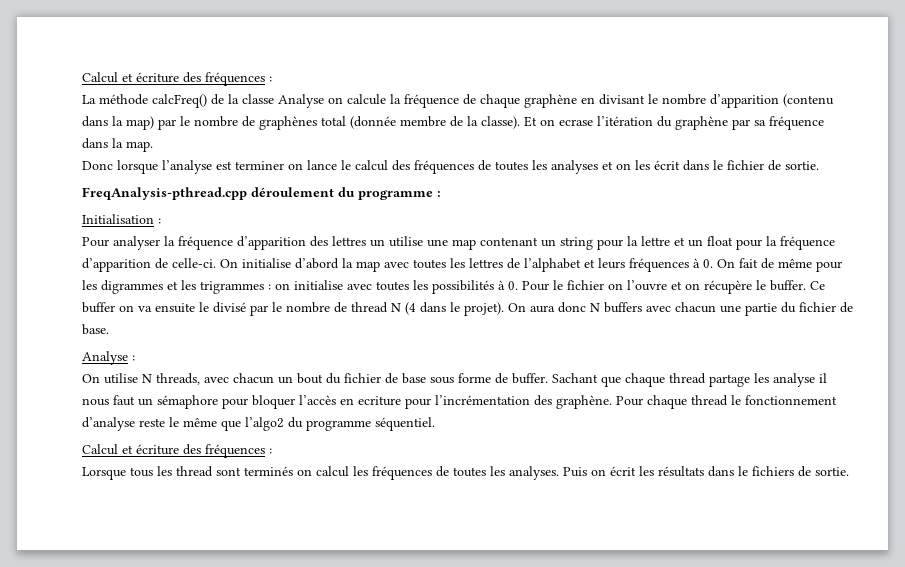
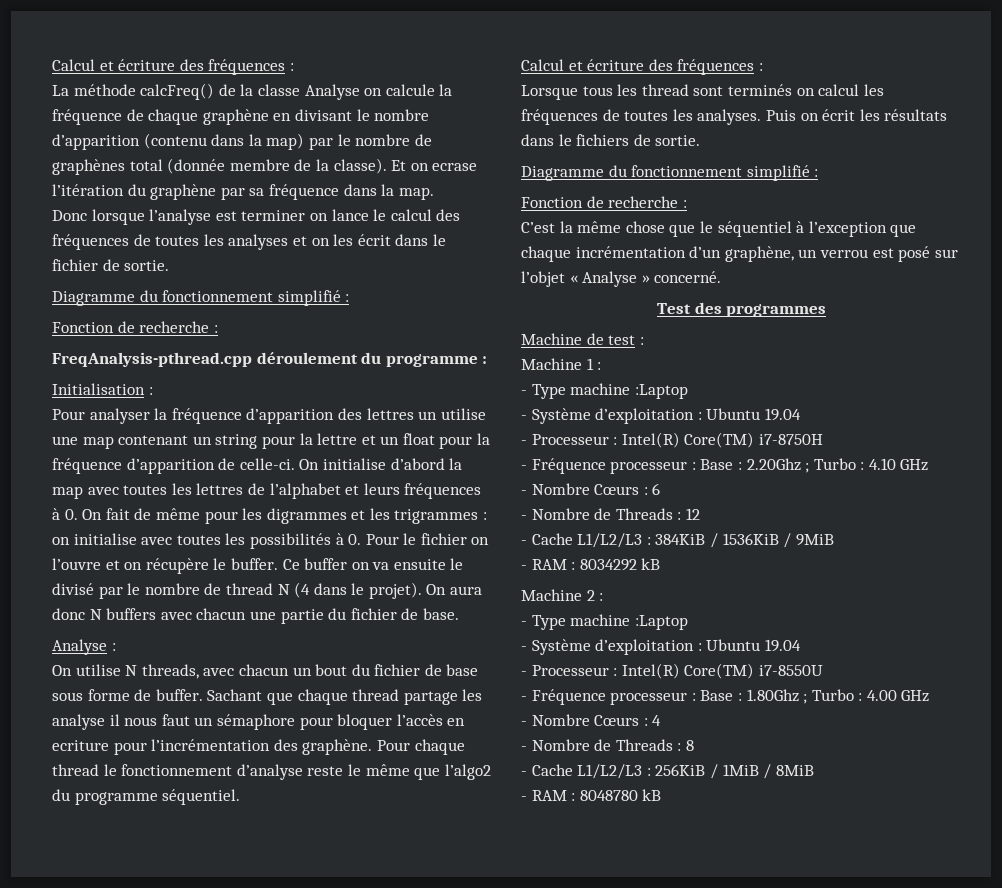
(819, 165) none -> [52,290,350,306] [52,321,218,333] // Diagramme du fonctionnement simplifié : // Fonction de recherche :
(849, 471) none -> [521,165,819,181] [521,196,687,208] [521,221,917,237] [521,246,958,262] [521,271,722,287] [656,302,827,317] [521,333,644,345] [521,358,602,370] [521,383,688,399] [521,408,801,424] [521,432,823,448] [521,458,929,474] [521,483,661,495] [521,508,700,520] [521,533,834,548] [521,558,661,571] [521,589,604,601] [521,614,688,630] [521,639,801,655] [521,663,823,679] [521,689,930,705] [521,714,662,726] [521,739,694,751] [521,764,814,779] [521,789,662,801] // Diagramme du fonctionnement simplifié : // Fonction de recherche : // C’est la même chose que le séquentiel à l’exception que chaque incrémentation d’un graphène, un verrou est posé sur l’objet « Analyse » concerné. // Test des programmes // Machine de test : // Machine 1 : // - Type machine :Laptop // - Système d’exploitation : Ubuntu 19.04 // - Processeur : Intel(R) Core(TM) i7-8750H // - Fréquence processeur : Base : 2.20Ghz ; Turbo : 4.10 GHz // - Nombre Cœurs : 6 // - Nombre de Threads : 12 // - Cache L1/L2/L3 : 384KiB / 1536KiB / 9MiB // - RAM : 8034292 kB // Machine 2 : // - Type machine :Laptop // - Système d’exploitation : Ubuntu 19.04 // - Processeur : Intel(R) Core(TM) i7-8550U // - Fréquence processeur : Base : 1.80Ghz ; Turbo : 4.00 GHz // - Nombre Cœurs : 4 // - Nombre de Threads : 8 // - Cache L1/L2/L3 : 256KiB / 1MiB / 8MiB // - RAM : 8048780 kB

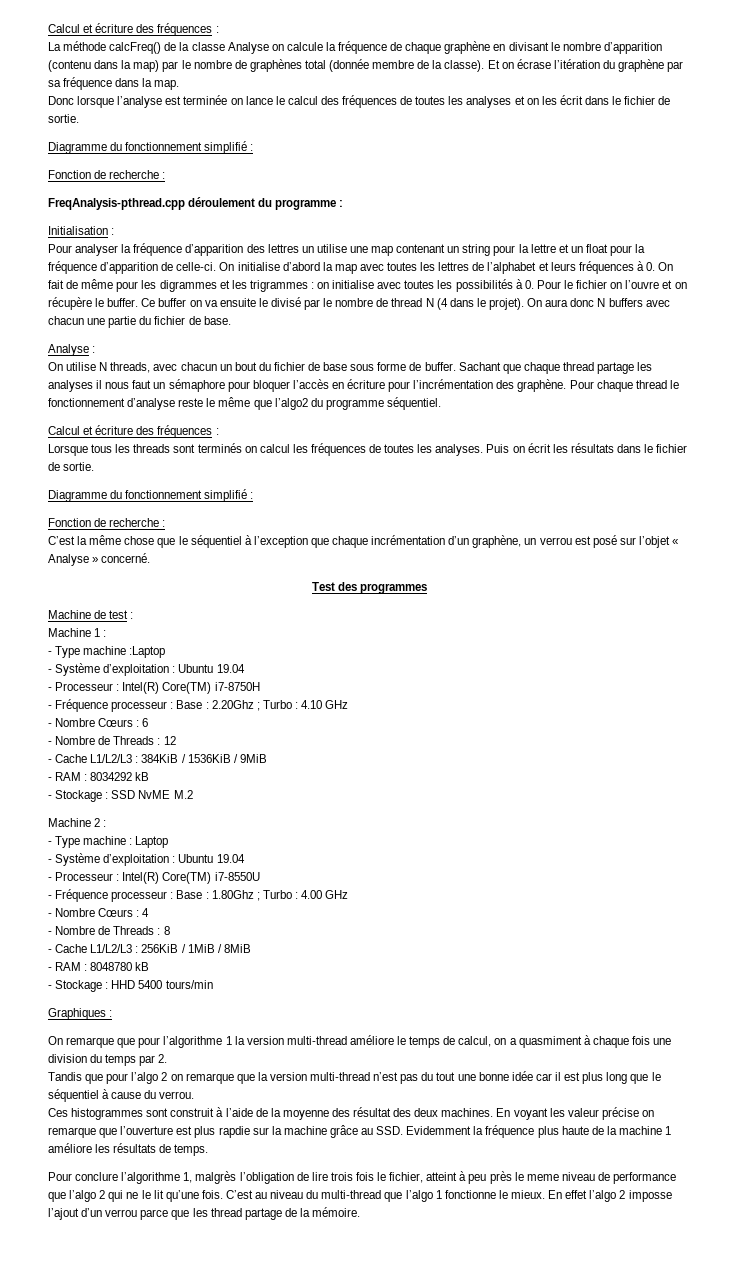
[432,163,478,171] ecrase -> [516,59,551,69] écrase
[241,210,306,221] terminer -> [183,95,228,105] terminée
[52,714,105,730] analyse -> [48,380,93,392] analyses
[52,740,109,751] ecriture -> [347,379,386,389] écriture
[641,84,689,96] thread -> [133,444,171,453] threads
[576,134,630,146] fichiers -> [656,444,688,453] fichier
(661, 564) none -> [48,790,193,802] // - Stockage : SSD NvME M.2
[634,615,688,630] :Laptop -> [129,836,169,848] : Laptop
(662, 795) none -> [48,980,213,992] [48,1008,113,1020] [48,1035,672,1048] [48,1054,168,1066] [48,1071,661,1084] [48,1089,195,1102] [48,1107,654,1120] [48,1125,672,1138] [48,1143,209,1156] [48,1171,677,1184] [48,1190,672,1202] [48,1207,361,1220] // - Stockage : HHD 5400 tours/min // Graphiques : // On remarque que pour l’algorithme 1 la version multi-thread améliore le temps de calcul, on a quasmiment à chaque fois une division du temps par 2. // Tandis que pour l’algo 2 on remarque que la version multi-thread n’est pas du tout une bonne idée car il est plus long que le séquentiel à cause du verrou. // Ces histogrammes sont construit à l’aide de la moyenne des résultat des deux machines. En voyant les valeur précise on remarque que l’ouverture est plus rapdie sur la machine grâce au SSD. Evidemment la fréquence plus haute de la machine 1 améliore les résultats de temps. // Pour conclure l’algorithme 1, malgrès l’obligation de lire trois fois le fichier, atteint à peu près le meme niveau de performance que l’algo 2 qui ne le lit qu’une fois. C’est au niveau du multi-thread que l’algo 1 fonctionne le mieux. En effet l’algo 2 imposse l’ajout d’un verrou parce que les thread partage de la mémoire.

